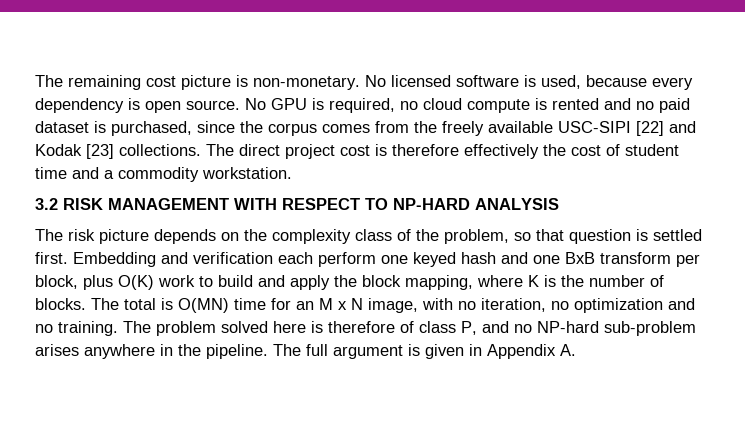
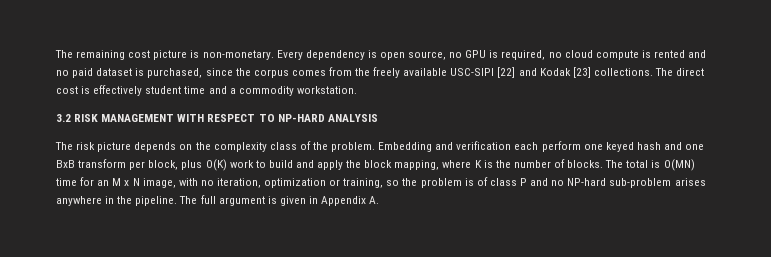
[365,75,693,90] No licensed software is used, because every -> [276,50,303,60] Every
[186,98,266,110] source. No -> [408,51,463,60] source, no
[285,144,335,159] project -> (705, 72) none
[392,144,620,159] therefore effectively the cost of -> [93,85,143,96] effectively
[444,229,702,244] [35,252,68,264] problem, so that question is settled first. -> [331,142,376,152] problem.
[551,298,695,313] [35,321,395,336] no optimization and no training. The problem solved here is therefore -> [264,178,474,188] optimization or training, so the problem is
[461,321,477,335] P, -> [519,178,527,186] P

